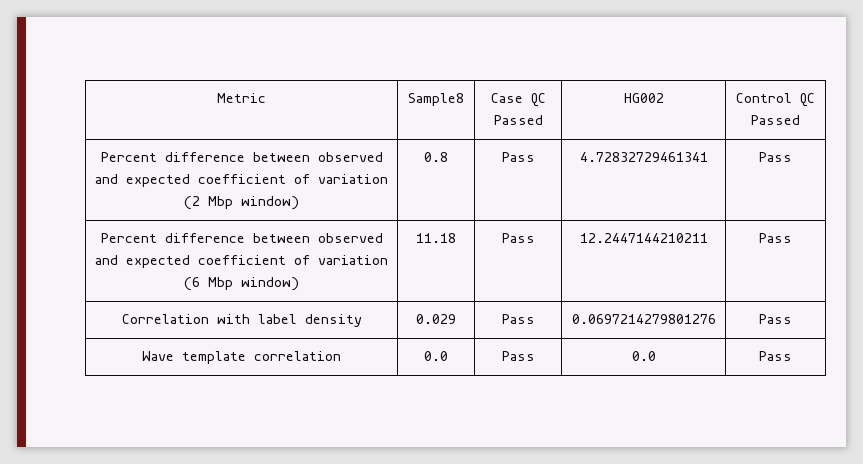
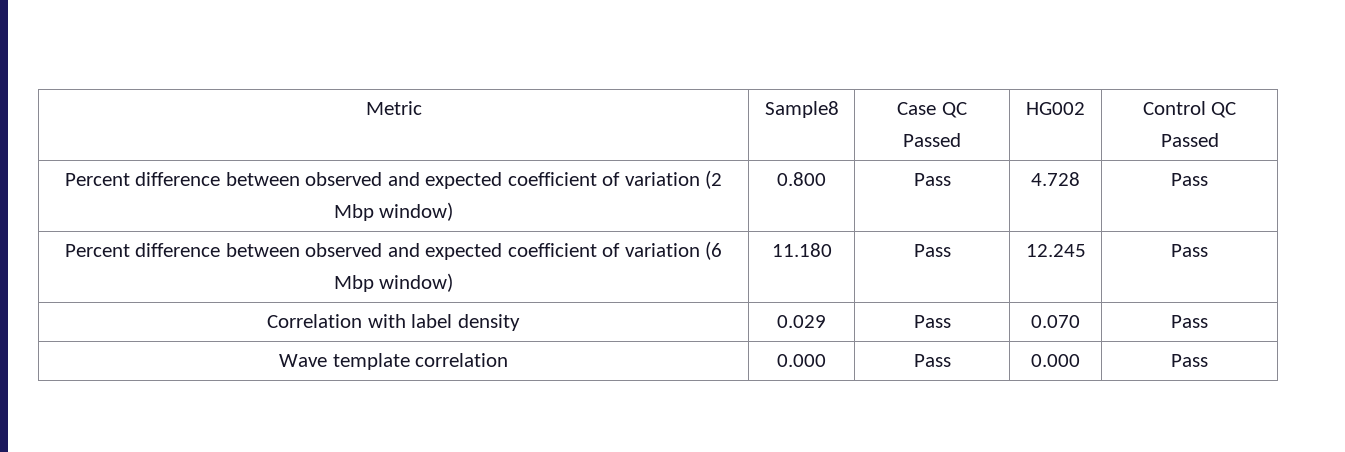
[424,152,448,162] [501,152,535,162] [579,152,708,162] 0.8 | Pass | 4.72832729461341 -> [777,172,826,186] [913,173,951,186] [1031,172,1080,186] 0.800 | Pass | 4.728
[416,233,456,243] [501,233,535,243] [579,233,708,243] 11.18 | Pass | 12.2447144210211 -> [771,243,832,257] [913,244,951,257] [1025,244,1086,257] 11.180 | Pass | 12.245
[571,314,716,324] 0.0697214279801276 -> [1031,315,1080,328] 0.070
[424,351,448,361] [501,351,535,361] [631,351,656,361] 0.0 | Pass | 0.0 -> [777,354,826,367] [913,354,951,367] [1031,354,1080,367] 0.000 | Pass | 0.000

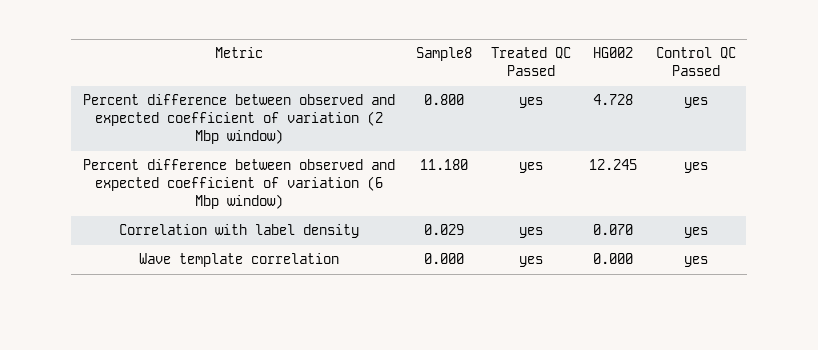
[897,102,937,115] Case -> [490,47,547,58] Treated
[913,173,951,186] Pass -> [518,97,543,108] yes
[1171,173,1208,186] Pass -> [684,97,708,108] yes
[913,244,951,257] Pass -> [518,162,543,173] yes
[1171,244,1208,257] Pass -> [684,162,708,173] yes
[913,315,951,328] Pass -> [518,227,543,238] yes
[1171,315,1208,328] Pass -> [684,227,708,238] yes
[913,354,951,367] [1031,354,1080,367] [1171,354,1208,367] Pass | 0.000 | Pass -> [518,256,543,267] [593,253,633,264] [684,256,708,267] yes | 0.000 | yes

